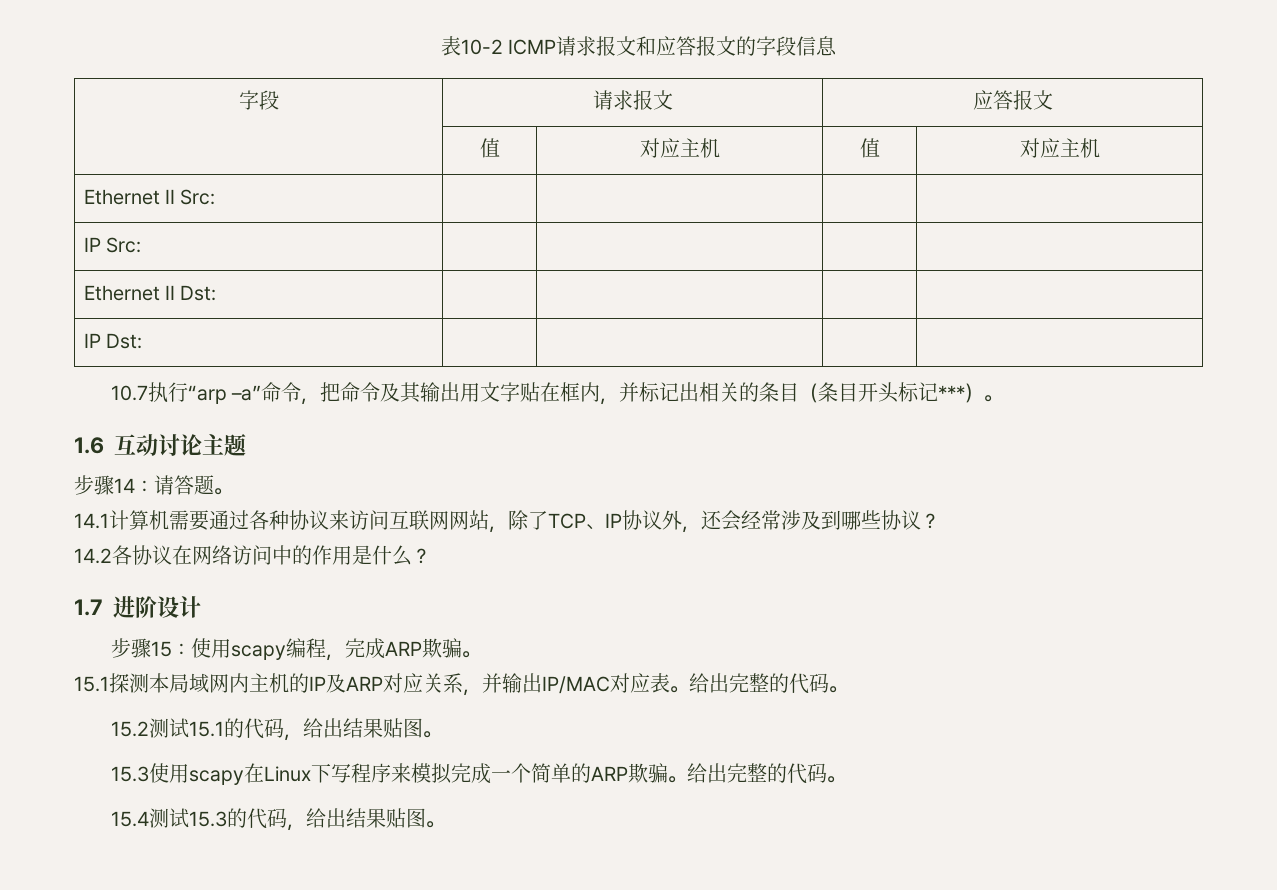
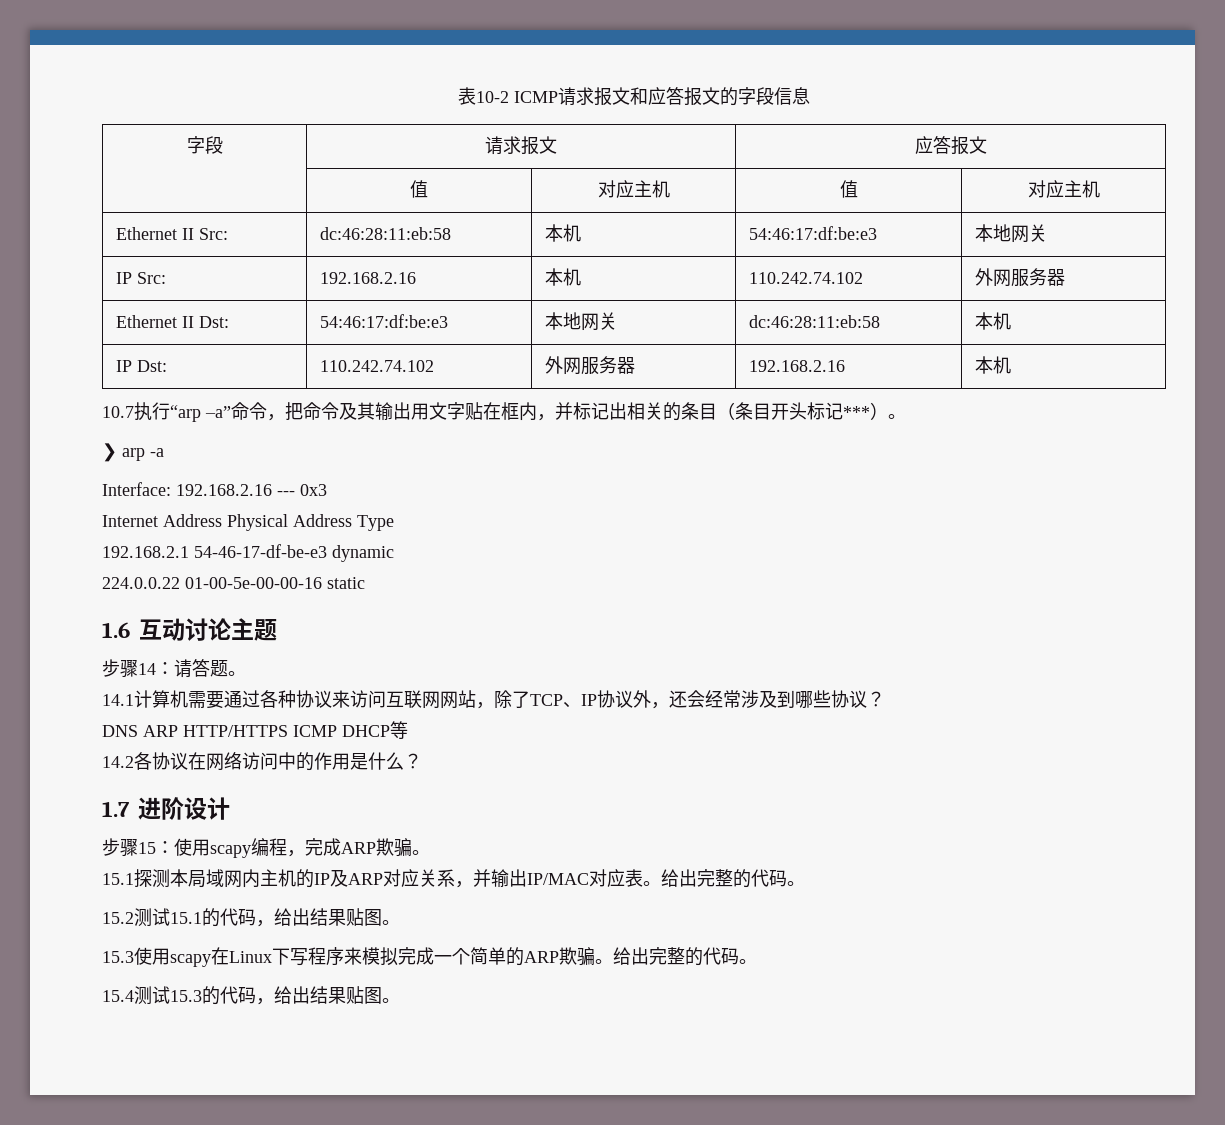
[83,237,141,253] [83,285,217,301] [83,333,142,349] | | | // IP Src: | | | | // Ethernet II Dst: | | | | // IP Dst: | | | | -> [320,227,452,240] [545,224,582,242] [749,226,878,240] [975,224,1048,243] [116,272,167,284] [320,272,417,284] [545,268,582,286] [749,272,864,284] [975,268,1066,287] [116,315,230,328] [320,314,449,328] [545,312,618,331] [749,315,881,328] [975,312,1012,330] [116,360,168,372] [320,360,435,372] [545,356,636,375] [749,360,846,372] [975,356,1012,374] dc:46:28:11:eb:58 | 本机 | 54:46:17:df:be:e3 | 本地网关 // IP Src: | 192.168.2.16 | 本机 | 110.242.74.102 | 外网服务器 // Ethernet II Dst: | 54:46:17:df:be:e3 | 本地网关 | dc:46:28:11:eb:58 | 本机 // IP Dst: | 110.242.74.102 | 外网服务器 | 192.168.2.16 | 本机
(1004, 398) none -> [102,443,164,462] [102,482,327,496] [102,514,394,531] [102,544,394,562] [102,577,365,589] // ❯ arp -a // Interface: 192.168.2.16 --- 0x3 // Internet Address Physical Address Type // 192.168.2.1 54-46-17-df-be-e3 dynamic // 224.0.0.22 01-00-5e-00-00-16 static
(940, 521) none -> [102,721,408,739] // DNS ARP HTTP/HTTPS ICMP DHCP等

